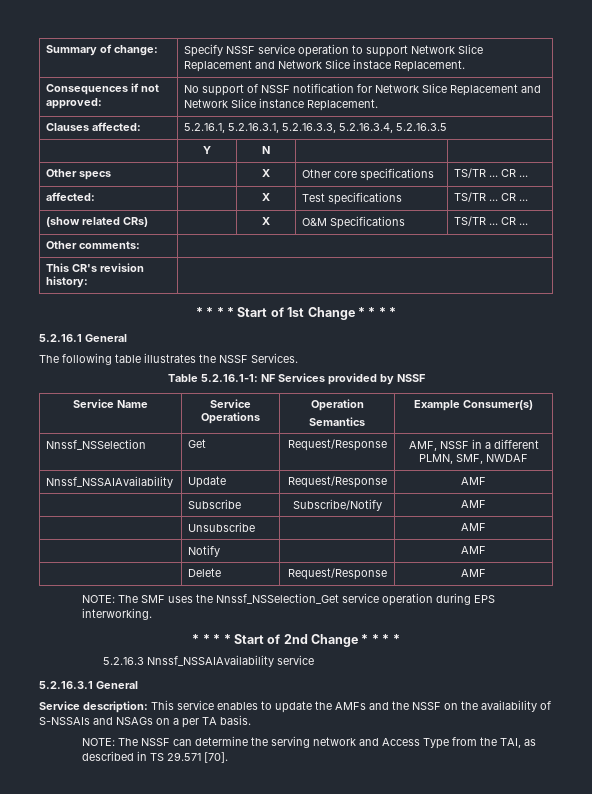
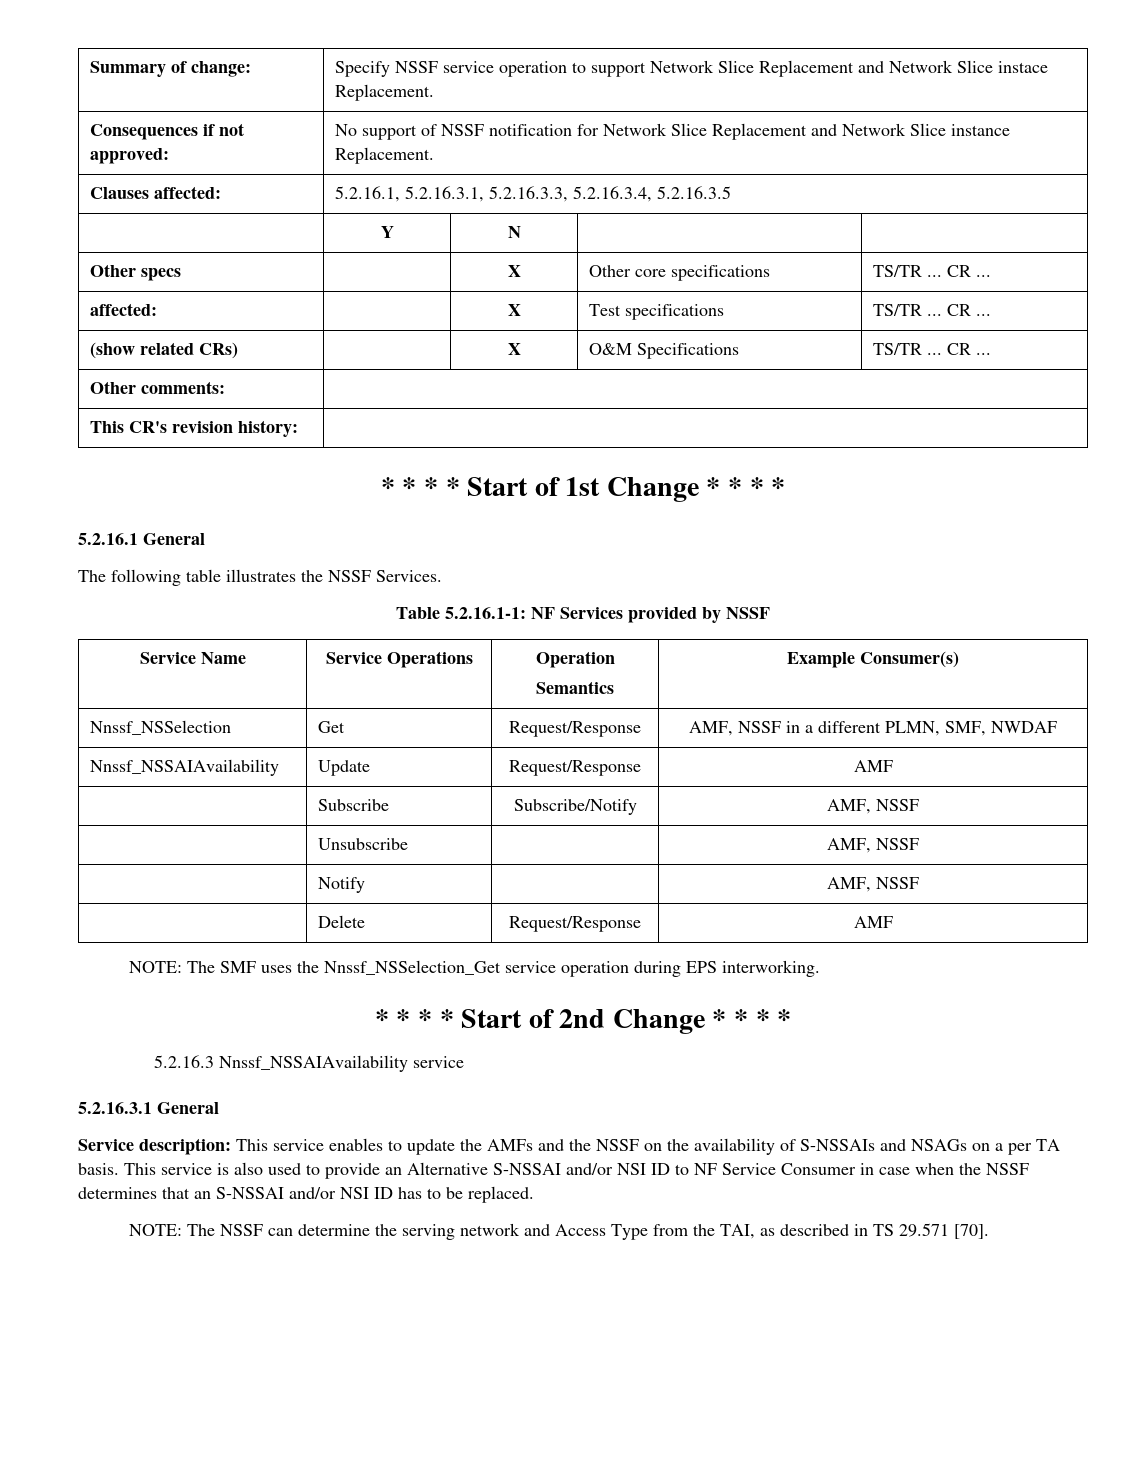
[461,500,487,508] AMF -> [827,799,919,814] AMF, NSSF
[461,523,487,531] AMF -> [827,838,919,853] AMF, NSSF
[461,546,487,554] AMF -> [827,877,919,892] AMF, NSSF
(251, 720) none -> [124,1162,1029,1179] [78,1186,534,1203] This service is also used to provide an Alternative S-NSSAI and/or NSI ID to NF Service Consumer in case when the NSSF determines that an S-NSSAI and/or NSI ID has to be replaced.

